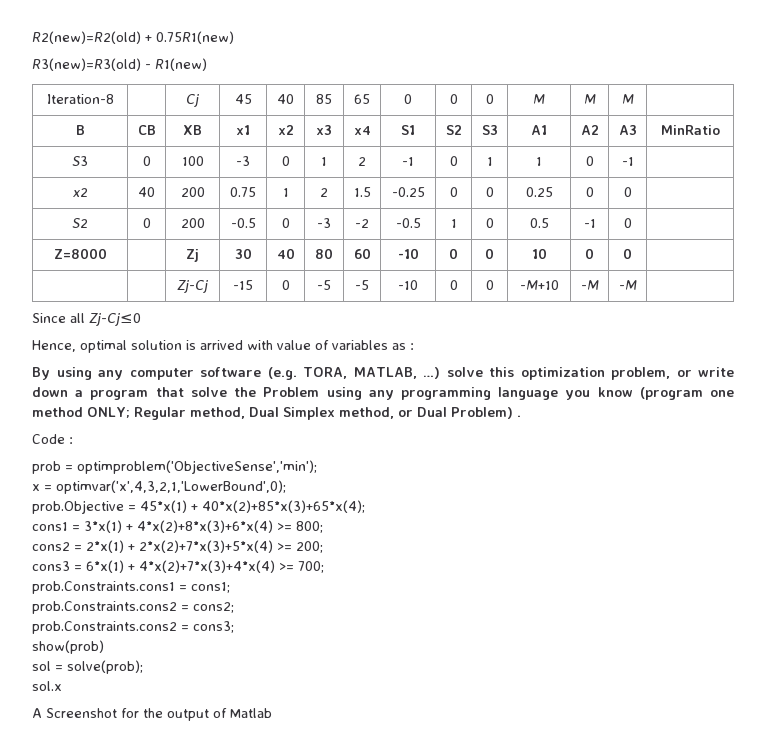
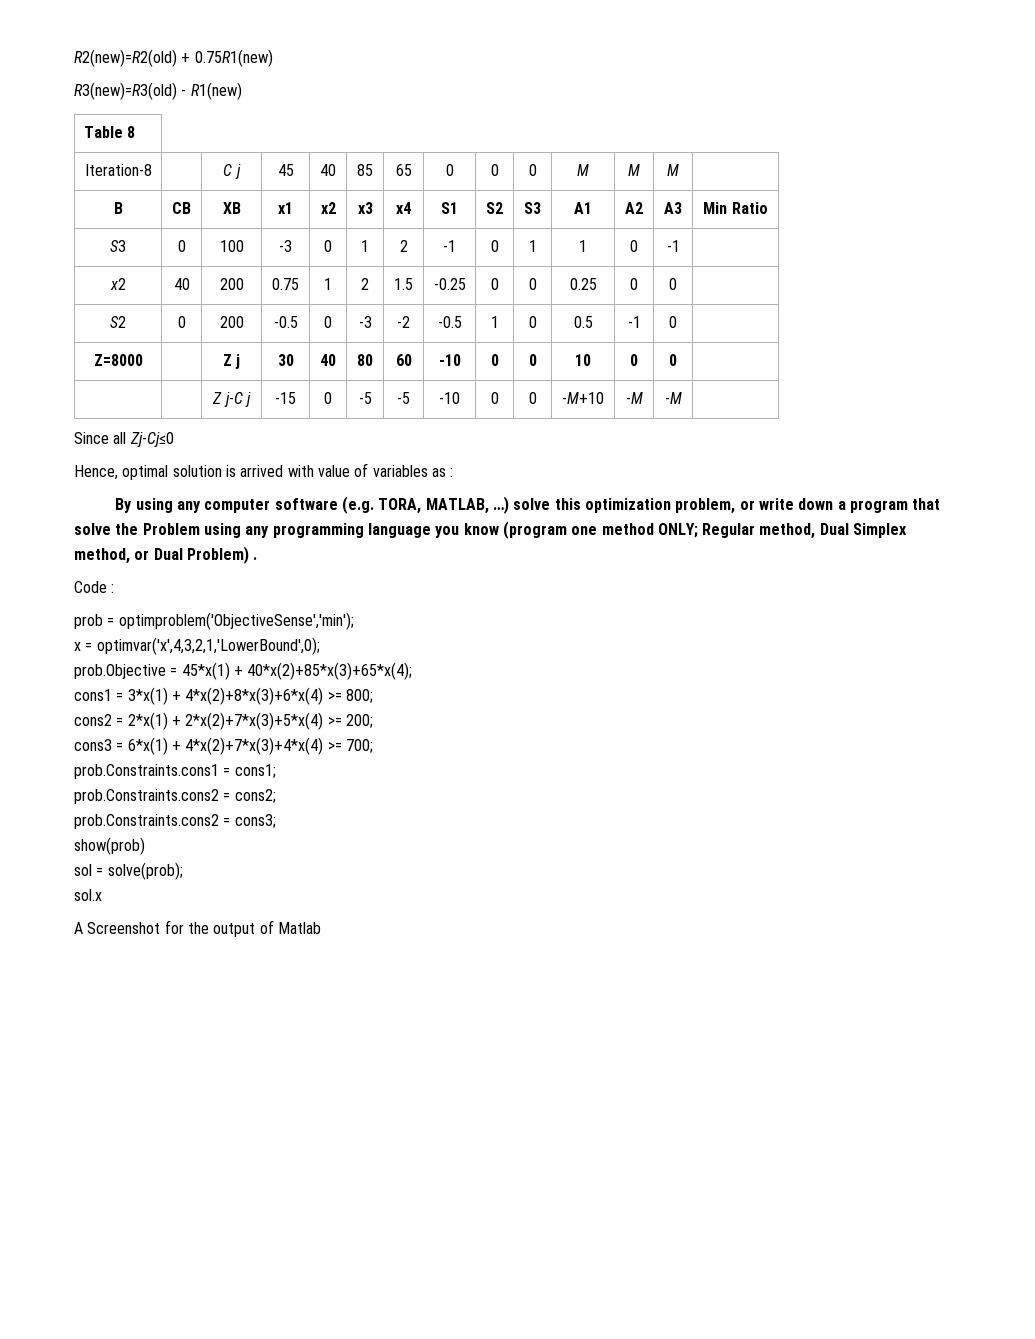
(207, 64) none -> [83,126,136,138] // Table 8
[186,94,199,107] Cj -> [223,164,241,179] C j
[660,125,720,135] MinRatio -> [703,202,768,214] Min Ratio
[186,249,199,262] Zj -> [222,354,241,369] Z j
[177,280,208,293] Zj-Cj -> [212,392,251,407] Z j-C j

